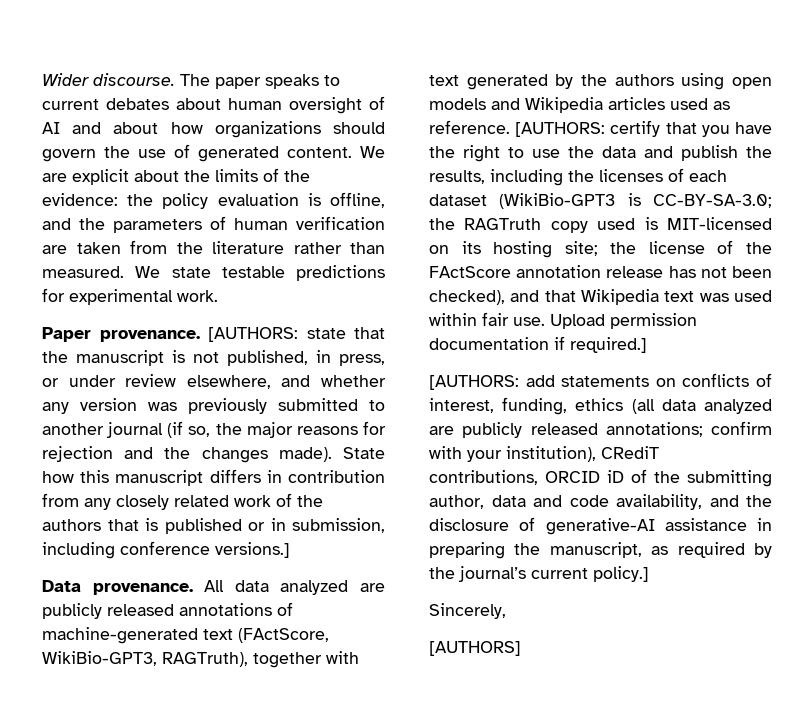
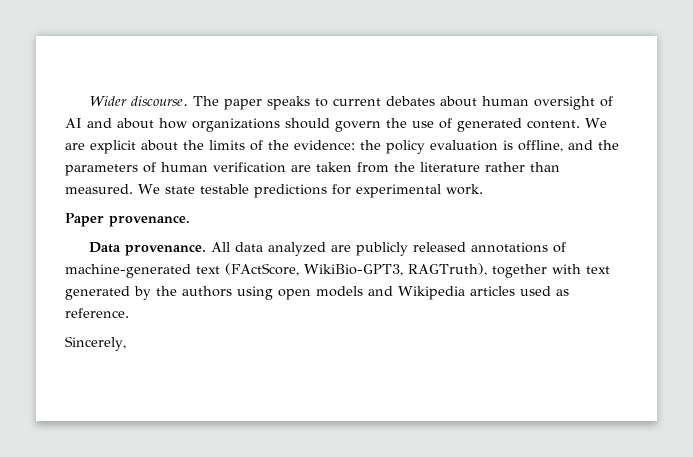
[208,327,385,342] [42,350,385,366] [42,374,386,389] [42,398,385,414] [42,421,386,438] [42,446,385,463] [42,469,385,486] [42,493,323,510] [42,518,385,534] [42,541,290,559] [AUTHORS: state that the manuscript is not published, in press, or under review elsewhere, and whether any version was previously submitted to another journal (if so, the major reasons for rejection and the changes made). State how this manuscript differs in contribution from any closely related work of the authors that is published or in submission, including conference versions.] -> (190, 221) none
[515,120,772,137] [429,145,772,162] [429,168,727,186] [429,193,772,209] [429,217,772,233] [429,240,772,258] [429,265,772,278] [429,289,772,305] [429,312,697,329] [429,336,647,353] [429,373,772,390] [429,397,772,415] [429,421,772,438] [429,446,659,462] [429,469,772,487] [429,494,772,510] [429,517,772,535] [429,542,772,559] [429,566,649,582] [AUTHORS: certify that you have the right to use the data and publish the results, including the licenses of each dataset (WikiBio-GPT3 is CC-BY-SA-3.0; the RAGTruth copy used is MIT-licensed on its hosting site; the license of the FActScore annotation release has not been checked), and that Wikipedia text was used within fair use. Upload permission documentation if required.] // [AUTHORS: add statements on conflicts of interest, funding, ethics (all data analyzed are publicly released annotations; confirm with your institution), CRediT contributions, ORCID iD of the submitting author, data and code availability, and the disclosure of generative-AI assistance in preparing the manuscript, as required by the journal’s current policy.] -> (129, 313) none
[429,641,521,656] // [AUTHORS] -> (126, 343) none

